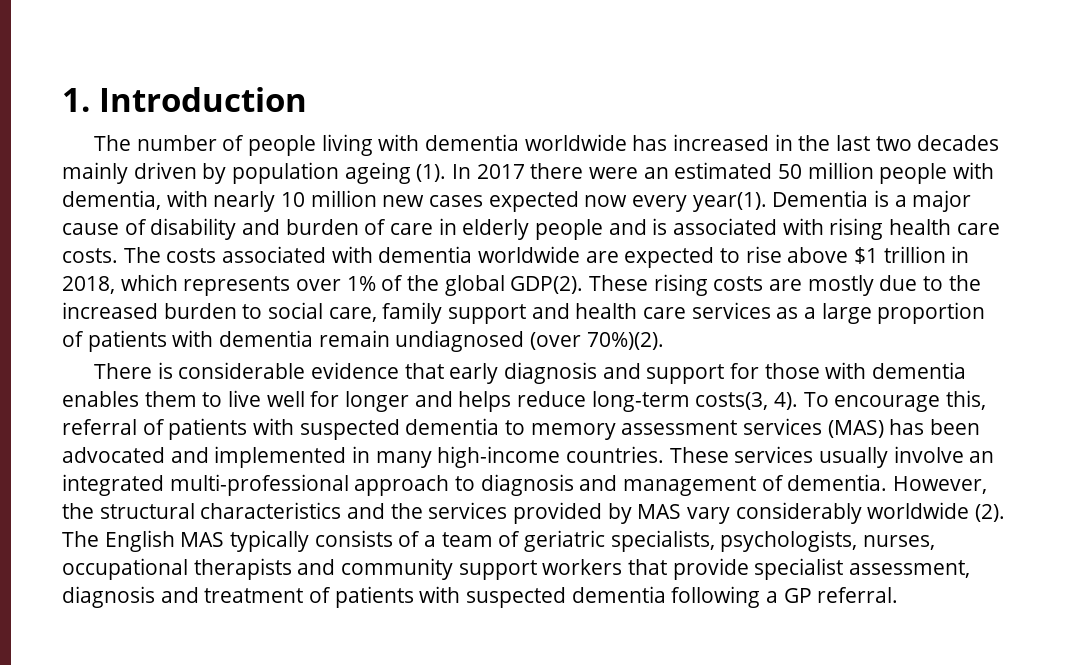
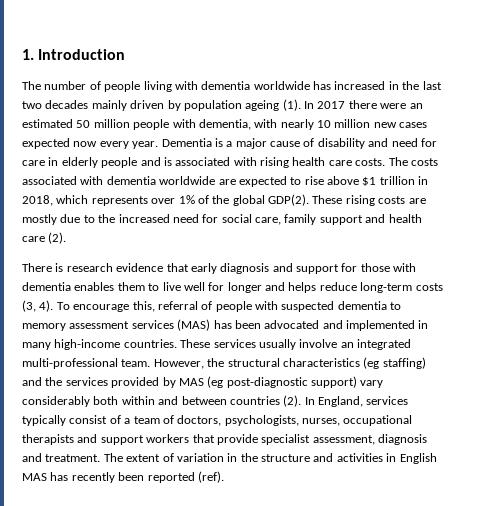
[692,192,767,212] year(1). -> [132,141,159,149] year.
[285,219,387,235] burden of -> [391,138,437,147] need for
[163,303,263,319] burden to -> [172,214,219,223] need for
[691,302,986,324] [62,330,664,352] services as a large proportion of patients with dementia remain undiagnosed (over 70%)(2). -> [48,232,67,244] (2).
[178,362,306,379] considerable -> [66,263,113,272] research
[695,392,769,410] costs(3, -> [415,283,443,291] [22,300,36,312] costs (3,
[168,418,248,440] patients -> [215,301,252,312] people
[354,474,888,496] approach to diagnosis and management of dementia. -> [121,359,151,367] team.
(342, 510) none -> [363,357,426,369] (eg staffing)
[687,502,1006,524] [62,530,393,552] vary considerably worldwide (2). The English MAS typically consists -> [207,376,384,388] [22,395,409,407] [22,415,108,426] (eg post-diagnostic support) vary considerably both within and between countries (2). In England, services typically consist
[524,530,715,552] geriatric specialists, -> [177,415,222,426] doctors,
[341,558,454,580] community -> (98, 438) none
[204,586,899,608] treatment of patients with suspected dementia following a GP referral. -> [45,453,437,464] [22,471,224,483] treatment. The extent of variation in the structure and activities in English MAS has recently been reported (ref).

